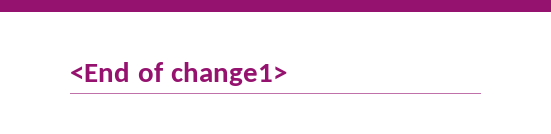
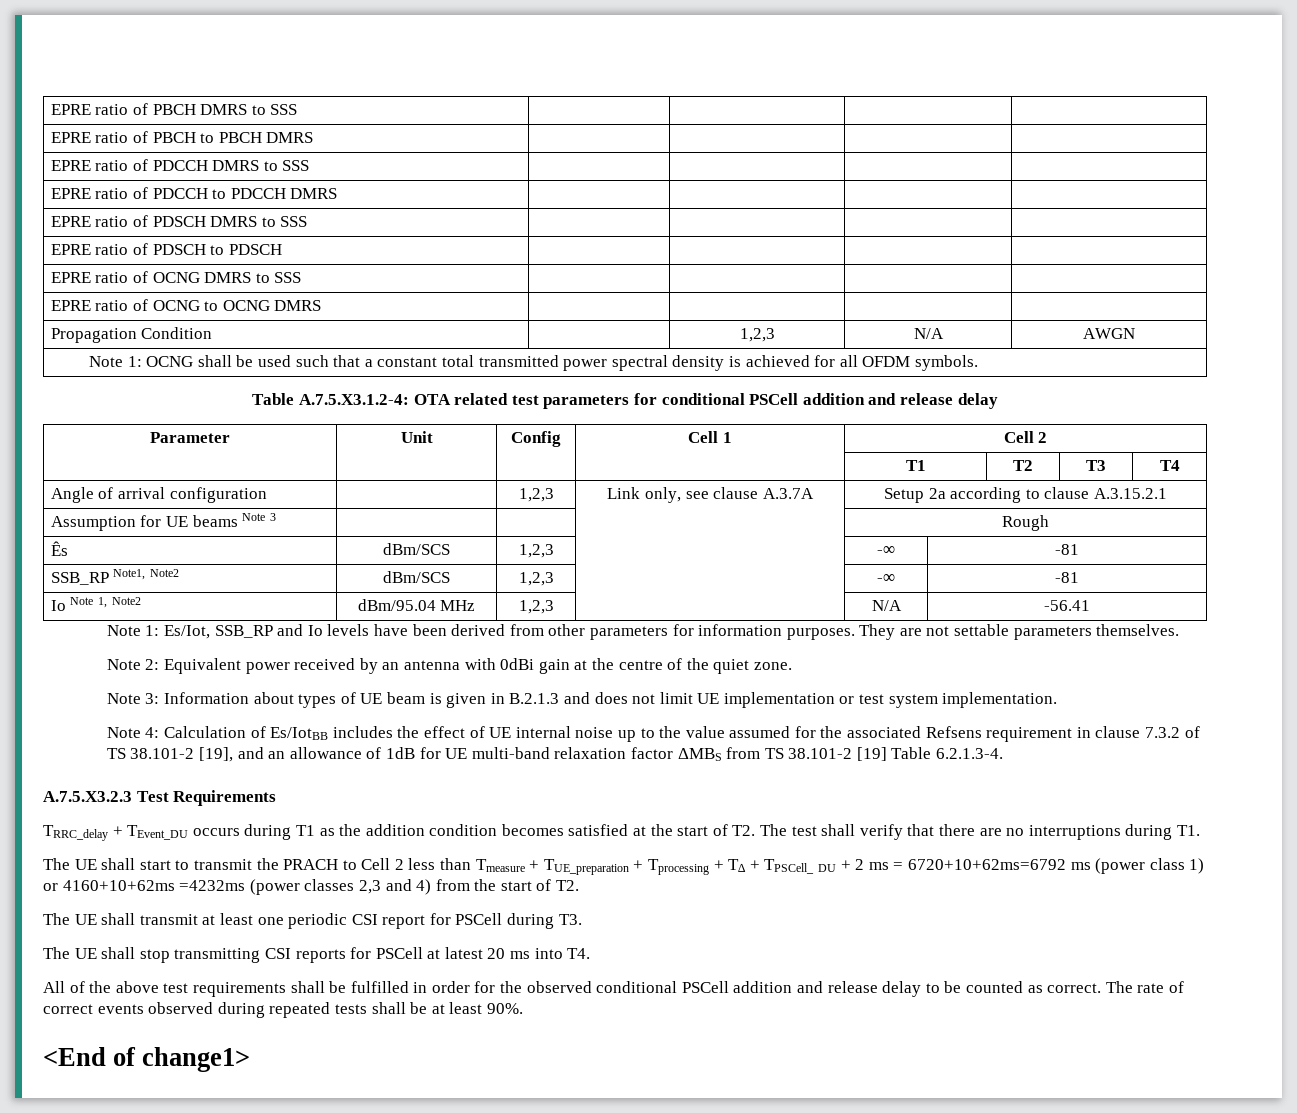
(70, 72) none -> [50,103,298,115] [50,131,314,143] [50,159,310,171] [50,187,338,199] [50,215,308,227] [50,243,282,255] [50,271,302,283] [50,299,322,311] [50,327,213,343] [739,328,775,342] [913,328,944,339] [1083,328,1135,339] [89,355,978,371] [252,393,998,409] [150,432,230,443] [400,431,433,443] [511,431,561,447] [688,431,732,443] [1003,431,1048,443] [905,460,926,471] [1013,460,1033,471] [1086,460,1106,471] [1159,460,1180,471] [50,487,267,503] [518,488,554,502] [607,487,814,503] [884,487,1167,503] [50,513,276,531] [1002,515,1049,531] [50,541,68,556] [383,543,450,555] [518,544,554,558] [877,546,895,555] [1055,544,1079,555] [50,569,179,585] [383,571,450,583] [518,572,554,586] [877,574,895,583] [1055,572,1079,583] [50,597,141,611] [357,599,476,611] [518,600,554,614] [871,600,902,611] [1044,600,1090,611] [106,624,1180,640] [106,658,792,674] [106,692,1058,708] [106,726,1200,742] [106,747,1004,762] [43,790,277,806] [43,824,1200,841] [43,858,1205,875] [43,879,580,895] [43,913,582,929] [43,947,591,963] [43,981,1184,997] [43,1002,523,1018] EPRE ratio of PBCH DMRS to SSS | | | | // EPRE ratio of PBCH to PBCH DMRS | | | | // EPRE ratio of PDCCH DMRS to SSS | | | | // EPRE ratio of PDCCH to PDCCH DMRS | | | | // EPRE ratio of PDSCH DMRS to SSS | | | | // EPRE ratio of PDSCH to PDSCH | | | | // EPRE ratio of OCNG DMRS to SSS | | | | // EPRE ratio of OCNG to OCNG DMRS | | | | // Propagation Condition | | 1,2,3 | N/A | AWGN // Note 1: OCNG shall be used such that a constant total transmitted power spectral density is achieved for all OFDM symbols. // Table A.7.5.X3.1.2-4: OTA related test parameters for conditional PSCell addition and release delay // Parameter | Unit | Config | Cell 1 | Cell 2 // | | | | T1 | T2 | T3 | T4 // Angle of arrival configuration | | 1,2,3 | Link only, see clause A.3.7A | Setup 2a according to clause A.3.15.2.1 // Assumption for UE beams Note 3 | | | | Rough // Ês | dBm/SCS | 1,2,3 | | -∞ | -81 // SSB_RP Note1, Note2 | dBm/SCS | 1,2,3 | | -∞ | -81 // Io Note 1, Note2 | dBm/95.04 MHz | 1,2,3 | | N/A | -56.41 // Note 1: Es/Iot, SSB_RP and Io levels have been derived from other parameters for information purposes. They are not settable parameters themselves. // Note 2: Equivalent power received by an antenna with 0dBi gain at the centre of the quiet zone. // Note 3: Information about types of UE beam is given in B.2.1.3 and does not limit UE implementation or test system implementation. // Note 4: Calculation of Es/IotBB includes the effect of UE internal noise up to the value assumed for the associated Refsens requirement in clause 7.3.2 of TS 38.101-2 [19], and an allowance of 1dB for UE multi-band relaxation factor ΔMBS from TS 38.101-2 [19] Table 6.2.1.3-4. // A.7.5.X3.2.3 Test Requirements // TRRC_delay + TEvent_DU occurs during T1 as the addition condition becomes satisfied at the start of T2. The test shall verify that there are no interruptions during T1. // The UE shall start to transmit the PRACH to Cell 2 less than Tmeasure + TUE_preparation + Tprocessing + T∆ + TPSCell_ DU + 2 ms = 6720+10+62ms=6792 ms (power class 1) or 4160+10+62ms =4232ms (power classes 2,3 and 4) from the start of T2. // The UE shall transmit at least one periodic CSI report for PSCell during T3. // The UE shall stop transmitting CSI reports for PSCell at latest 20 ms into T4. // All of the above test requirements shall be fulfilled in order for the observed conditional PSCell addition and release delay to be counted as correct. The rate of correct events observed during repeated tests shall be at least 90%. //

